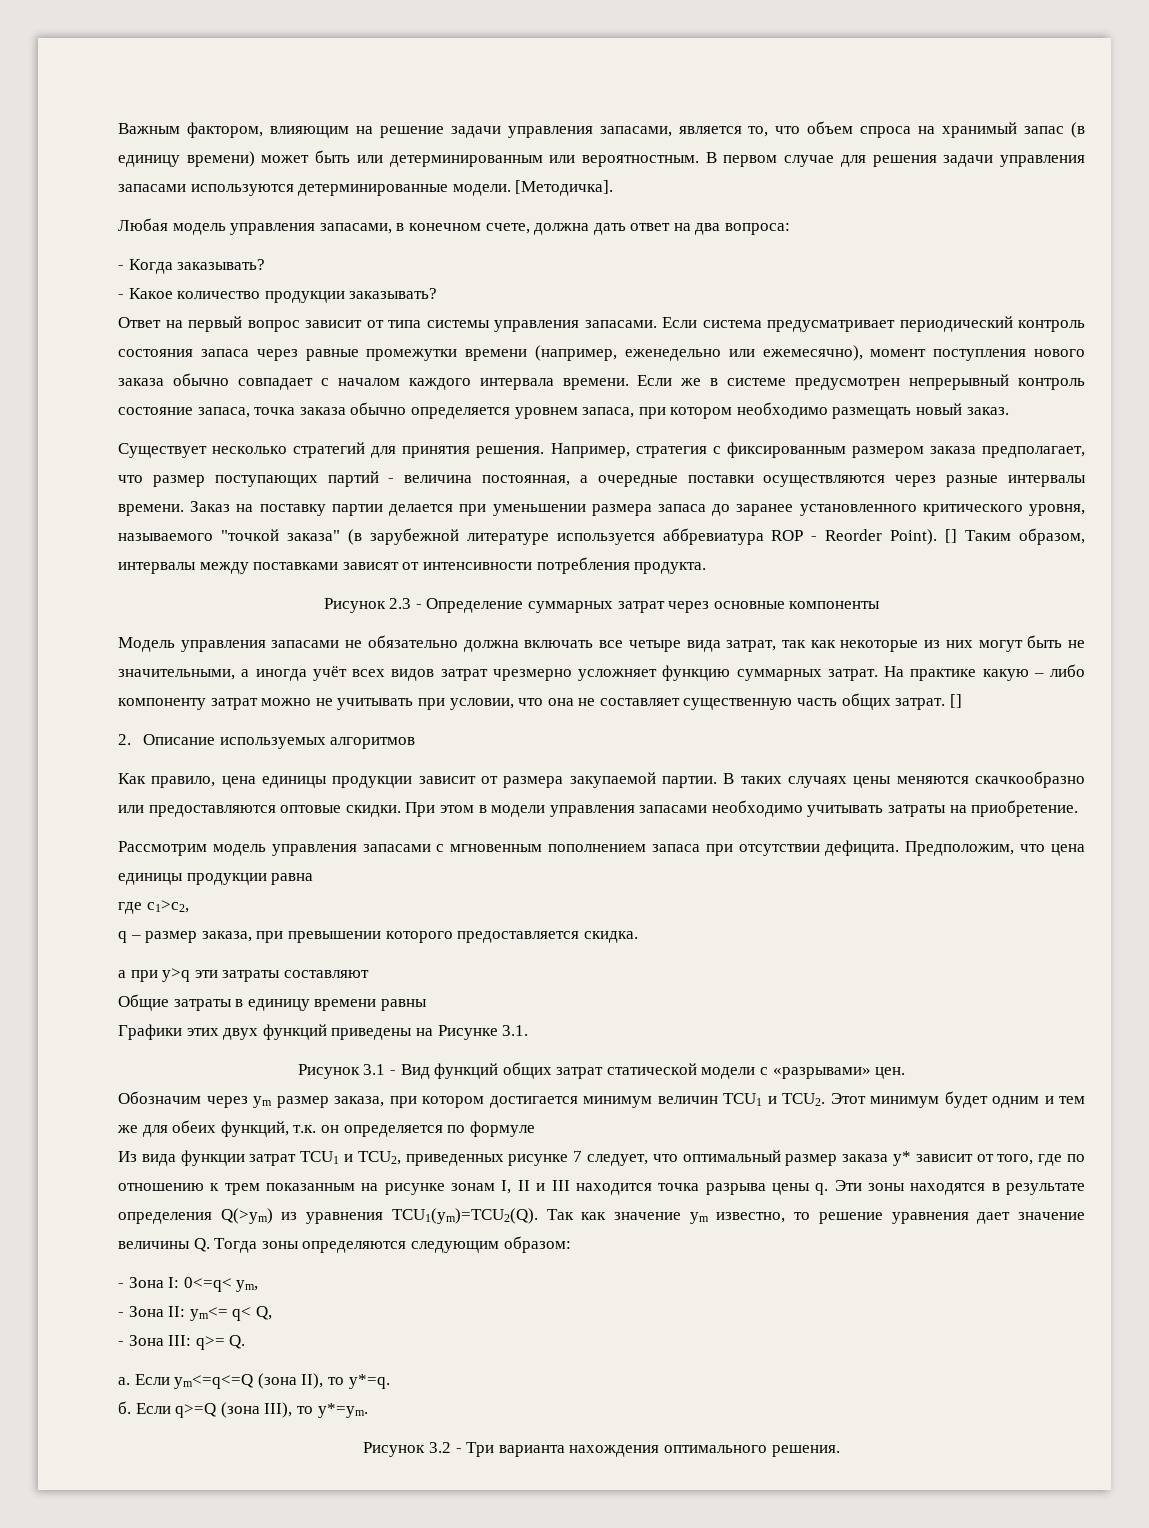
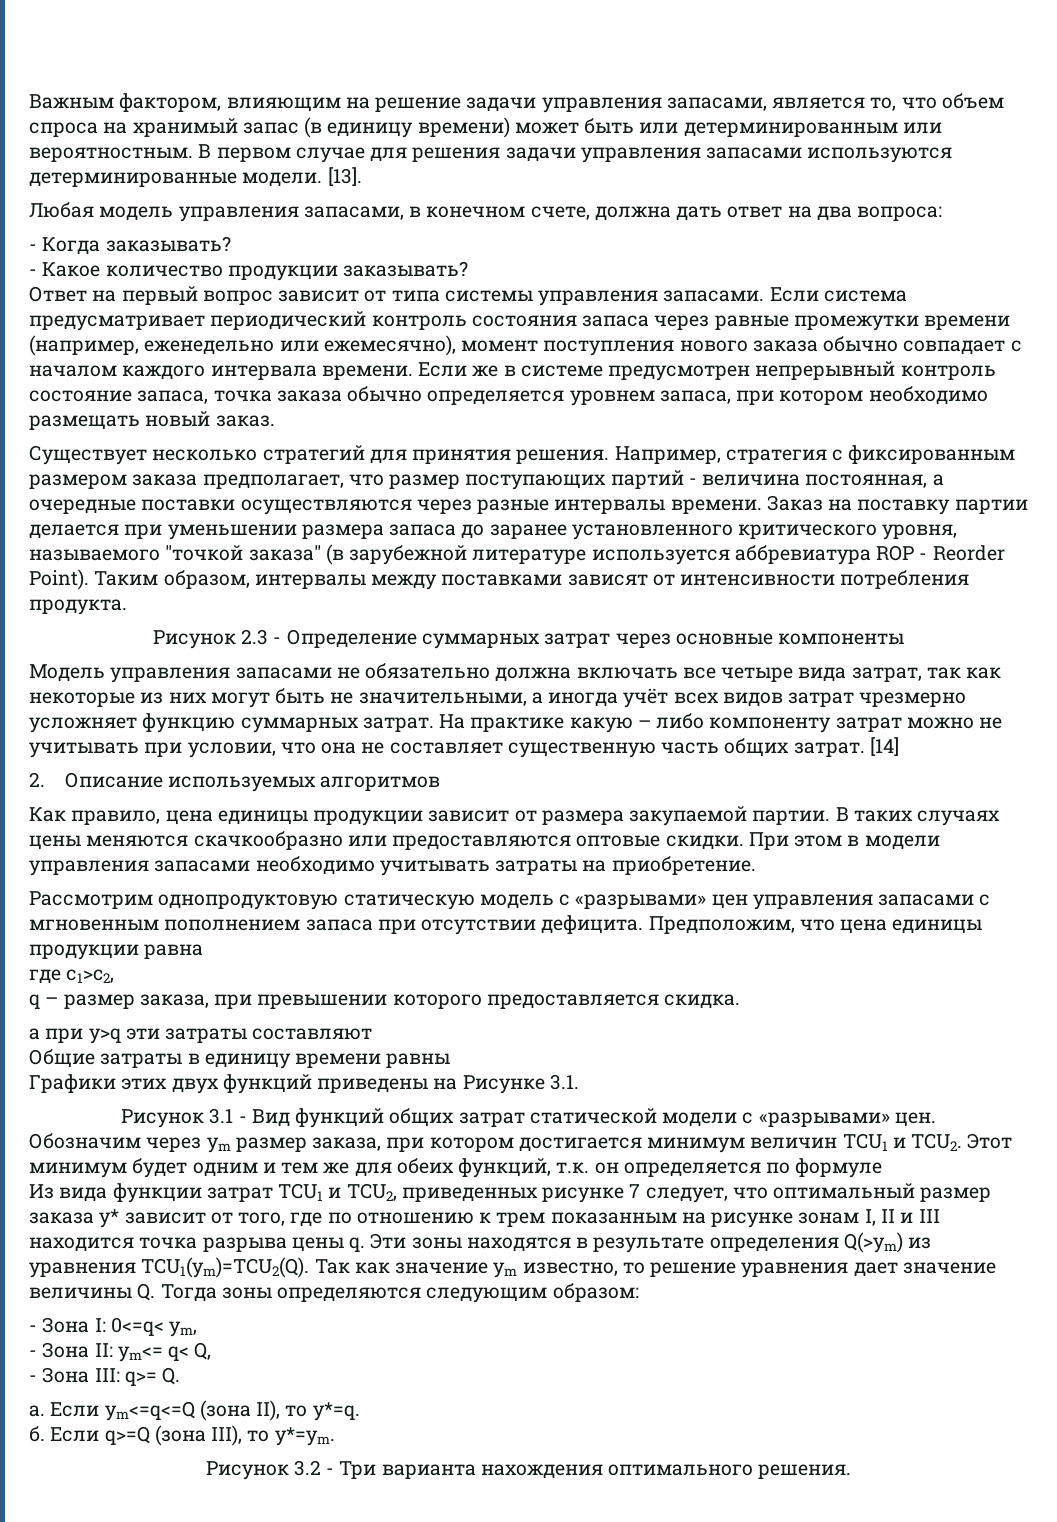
[515,180,614,196] [Методичка]. -> [327,167,362,186] [13].
[945,529,958,543] [] -> (89, 579) none
[949,694,962,708] [] -> [869,737,899,756] [14]
[212,844,266,856] модель -> [158,894,748,910] однопродуктовую статическую модель с «разрывами» цен

